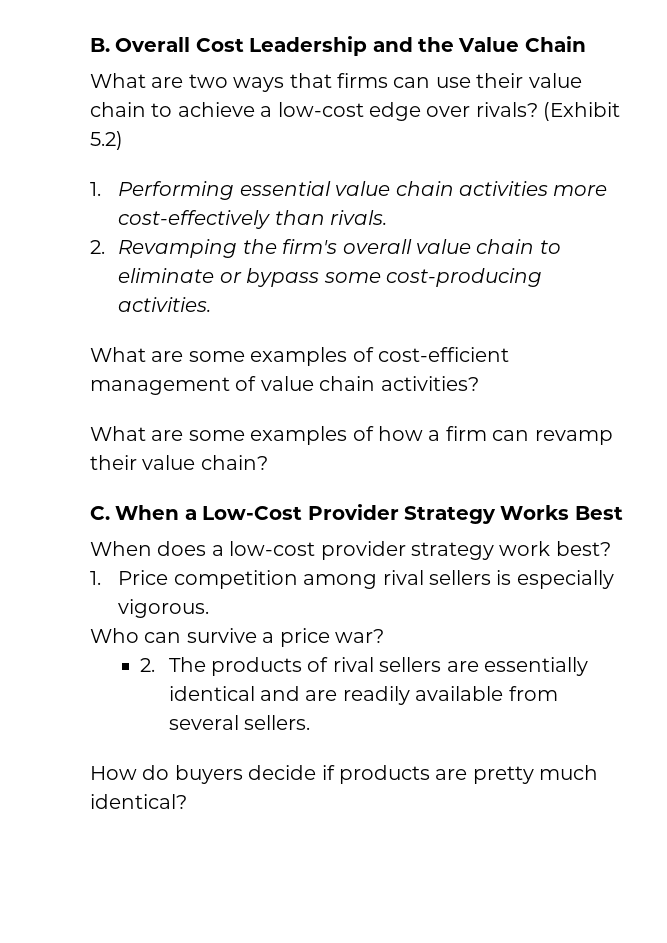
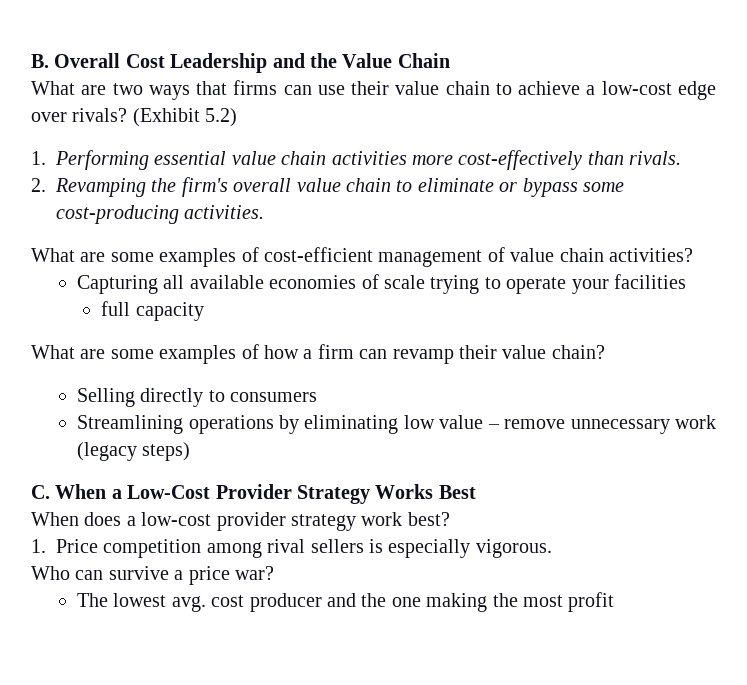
(479, 383) none -> [77,274,687,294] [101,301,204,321] // Capturing all available economies of scale trying to operate your facilities // full capacity
(268, 462) none -> [77,388,318,407] [77,415,717,434] [77,442,191,461] // Selling directly to consumers // Streamlining operations by eliminating low value – remove unnecessary work (legacy steps)
[140,657,589,676] [168,686,558,705] [168,715,311,730] [90,765,599,784] [90,794,187,809] 2. The products of rival sellers are essentially identical and are readily available from several sellers. // How do buyers decide if products are pretty much identical? -> [77,592,615,612] The lowest avg. cost producer and the one making the most profit

